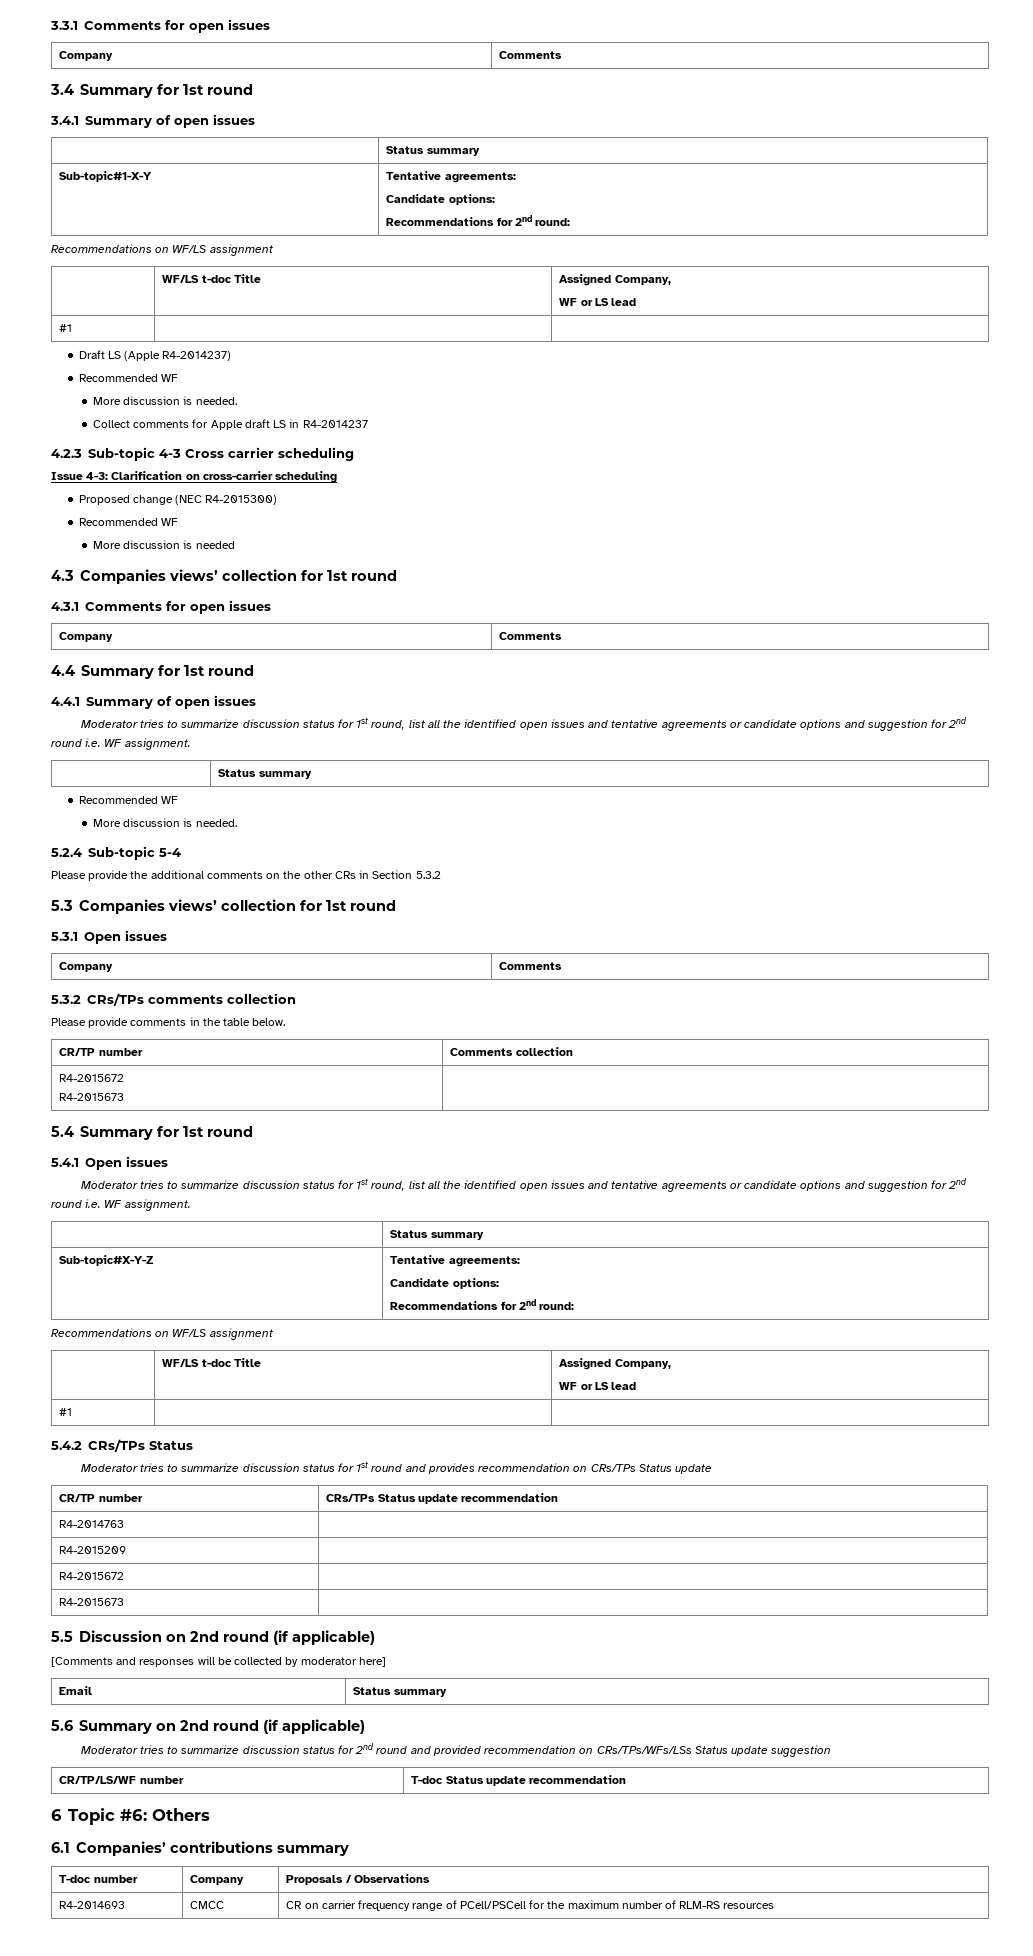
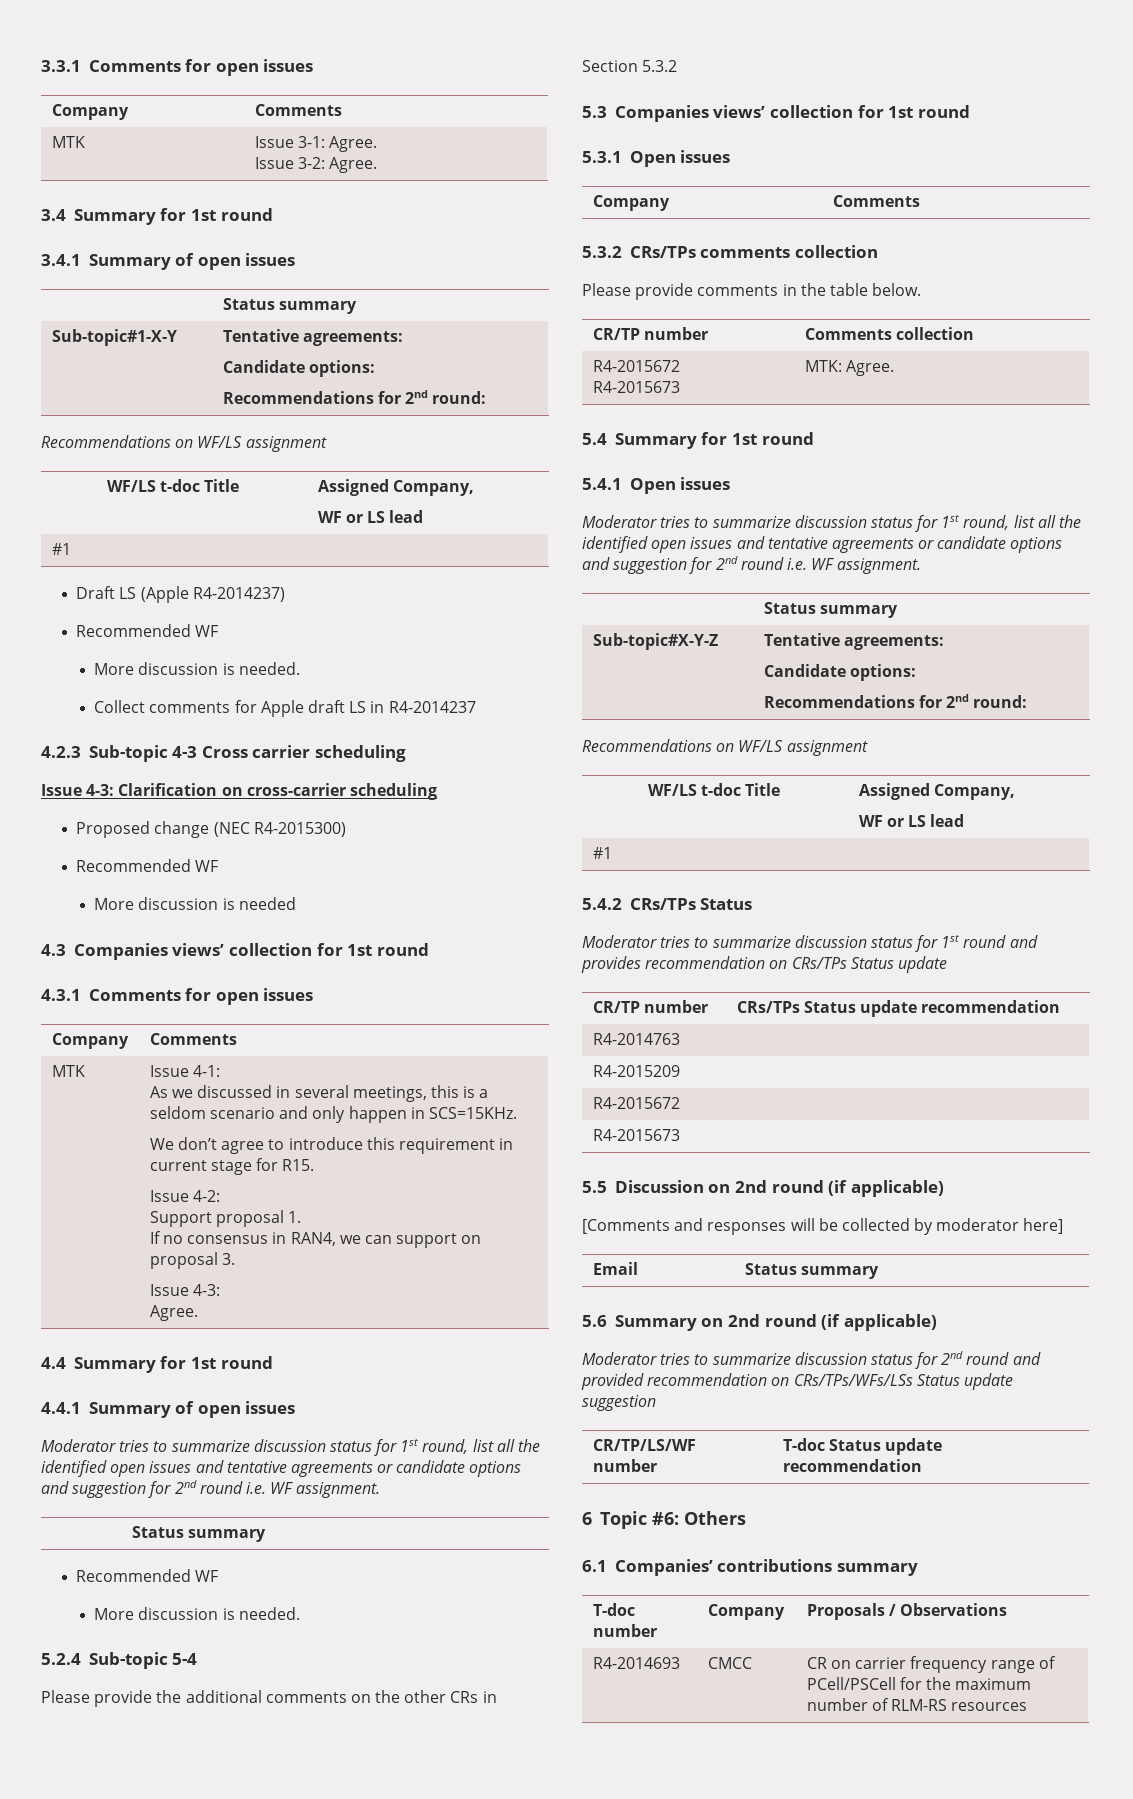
(563, 55) none -> [51,136,85,148] [254,136,378,152] [254,157,378,173] // MTK | Issue 3-1: Agree. // Issue 3-2: Agree.
(563, 636) none -> [51,1065,85,1077] [149,1065,221,1077] [149,1085,489,1102] [149,1106,517,1123] [149,1137,514,1154] [149,1158,315,1175] [149,1190,221,1202] [149,1210,302,1227] [149,1231,482,1248] [149,1252,236,1269] [149,1284,221,1296] [149,1305,198,1321] // MTK | Issue 4-1: // As we discussed in several meetings, this is a seldom scenario and only happen in SCS=15KHz. // We don’t agree to introduce this requirement in current stage for R15. // Issue 4-2: // Support proposal 1. // If no consensus in RAN4, we can support on proposal 3. // Issue 4-3: // Agree.
(125, 1097) none -> [804,360,895,376] MTK: Agree.

